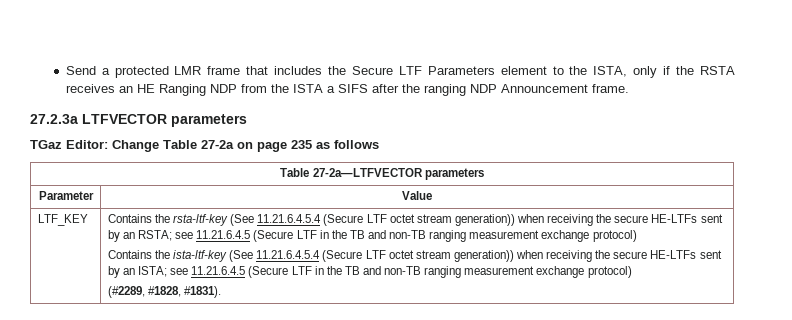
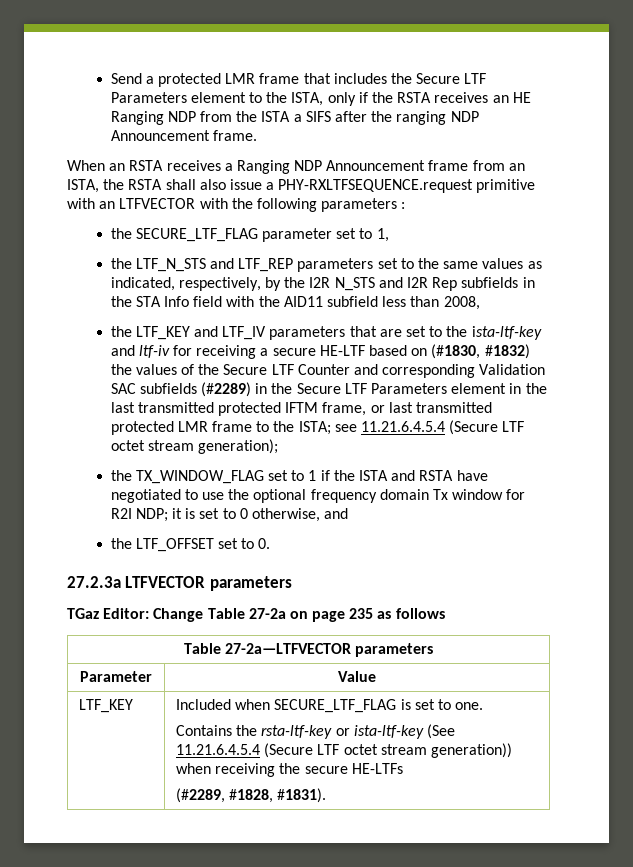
(629, 88) none -> [67,160,525,174] [67,179,536,193] [67,198,406,212] [110,228,389,242] [110,258,542,272] [110,277,535,291] [110,296,480,310] [110,326,542,340] [110,344,530,359] [110,364,546,378] [110,382,547,397] [110,402,492,416] [110,420,525,435] [110,439,279,454] [110,470,488,484] [110,489,526,503] [110,508,349,522] [110,538,271,552] // When an RSTA receives a Ranging NDP Announcement frame from an ISTA, the RSTA shall also issue a PHY-RXLTFSEQUENCE.request primitive with an LTFVECTOR with the following parameters : // the SECURE_LTF_FLAG parameter set to 1, // the LTF_N_STS and LTF_REP parameters set to the same values as indicated, respectively, by the I2R N_STS and I2R Rep subfields in the STA Info field with the AID11 subfield less than 2008, // the LTF_KEY and LTF_IV parameters that are set to the ista-ltf-key and ltf-iv for receiving a secure HE-LTF based on (#1830, #1832) the values of the Secure LTF Counter and corresponding Validation SAC subfields (#2289) in the Secure LTF Parameters element in the last transmitted protected IFTM frame, or last transmitted protected LMR frame to the ISTA; see 11.21.6.4.5.4 (Secure LTF octet stream generation); // the TX_WINDOW_FLAG set to 1 if the ISTA and RSTA have negotiated to use the optional frequency domain Tx window for R2I NDP; it is set to 0 otherwise, and // the LTF_OFFSET set to 0.
[107,214,723,226] [107,230,637,242] [107,250,171,259] Contains the rsta-ltf-key (See 11.21.6.4.5.4 (Secure LTF octet stream generation)) when receiving the secure HE-LTFs sent by an RSTA; see 11.21.6.4.5 (Secure LTF in the TB and non-TB ranging measurement exchange protocol) // Contains the -> [176,699,484,713] [176,725,350,739] Included when SECURE_LTF_FLAG is set to one. // Contains the rsta-ltf-key or
[699,250,722,259] [107,266,632,278] sent by an ISTA; see 11.21.6.4.5 (Secure LTF in the TB and non-TB ranging measurement exchange protocol) -> (403, 768) none

